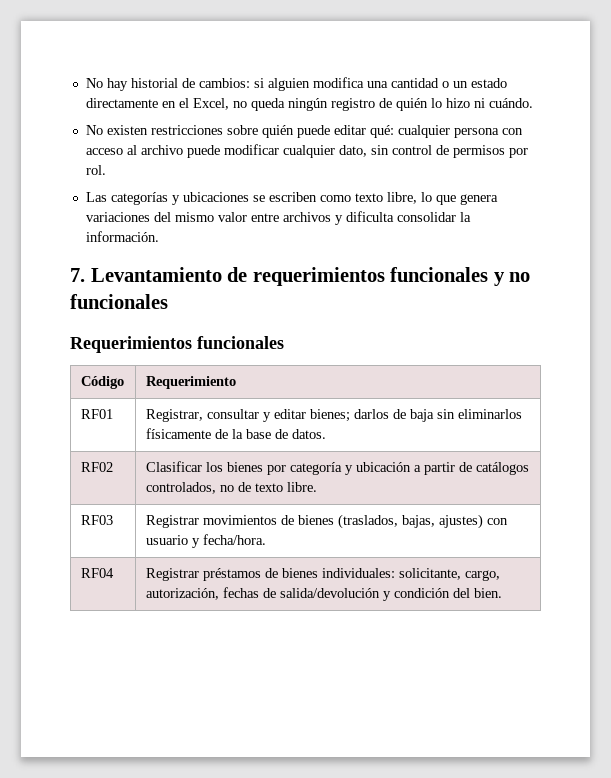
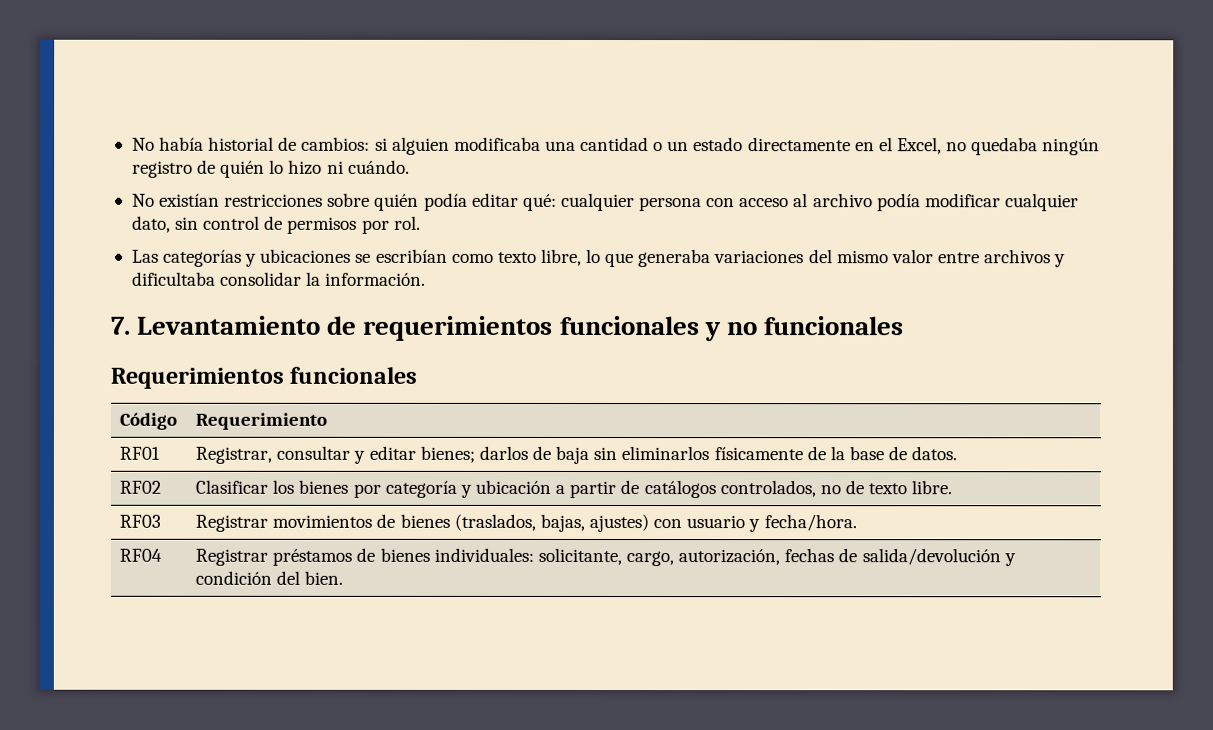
[85,78,128,91] No hay -> [131,136,205,151] No había
[312,77,364,88] modifica -> [453,136,541,151] modificaba
[250,98,285,111] queda -> [971,137,1039,156] quedaba
[106,125,148,135] existen -> [159,193,221,207] existían
[296,125,330,138] puede -> [423,192,468,211] podía
[186,145,220,158] puede -> [876,193,921,212] podía
[268,192,317,202] escriben -> [375,248,448,263] escribían
[459,194,498,205] genera -> [638,249,712,268] generaba
[345,211,394,222] dificulta -> [131,271,216,286] dificultaba

